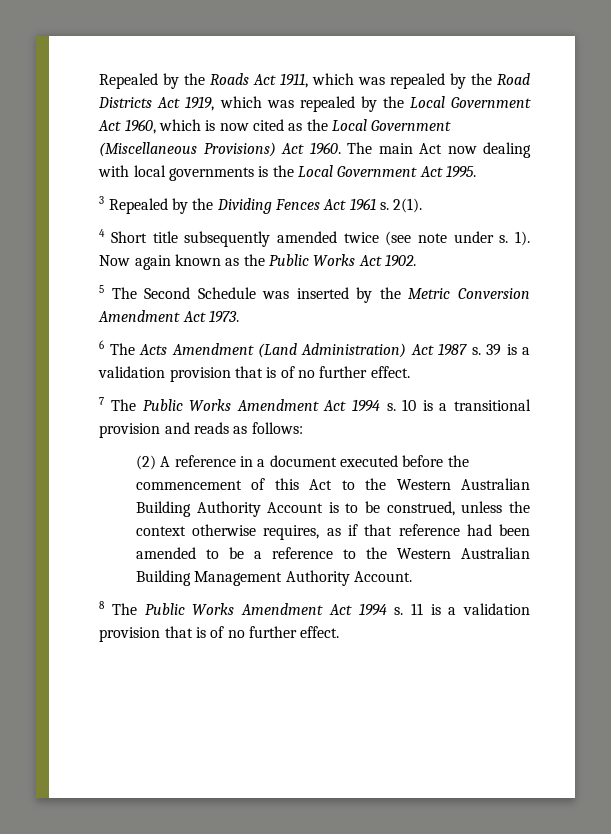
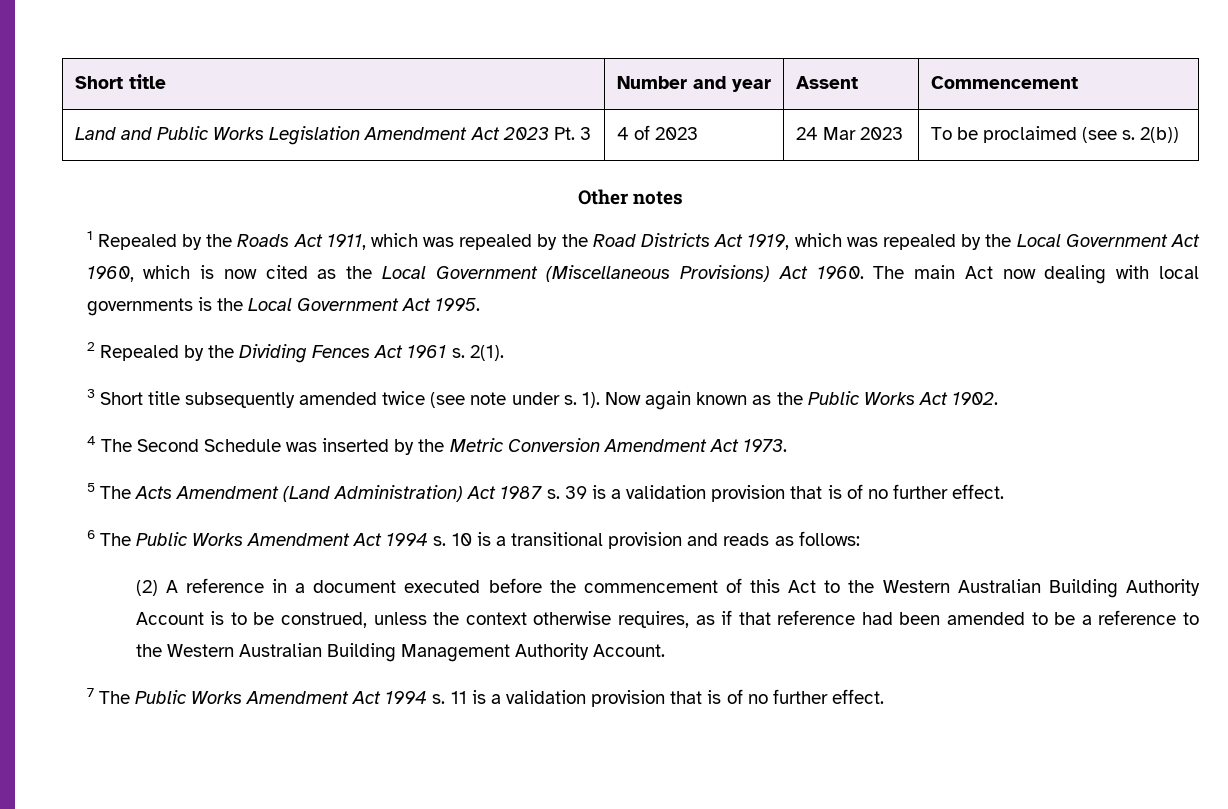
(99, 81) none -> [74,74,166,89] [616,76,771,92] [795,76,858,89] [930,76,1078,89] [74,126,591,145] [616,125,699,140] [795,127,904,140] [930,126,1180,143] [577,189,684,205] [86,231,93,240] Short title | Number and year | Assent | Commencement // Land and Public Works Legislation Amendment Act 2023 Pt. 3 | 4 of 2023 | 24 Mar 2023 | To be proclaimed (see s. 2(b)) // Other notes // 1
[99,196,105,204] 3 -> [86,342,95,351] 2
[99,229,106,237] 4 -> [86,389,95,398] 3
[99,285,105,293] 5 -> [86,436,96,445] 4
[99,340,105,349] 6 -> [86,483,95,492] 5
[99,397,105,405] 7 -> [86,530,95,539] 6
[99,601,106,609] 8 -> [86,688,94,697] 7

